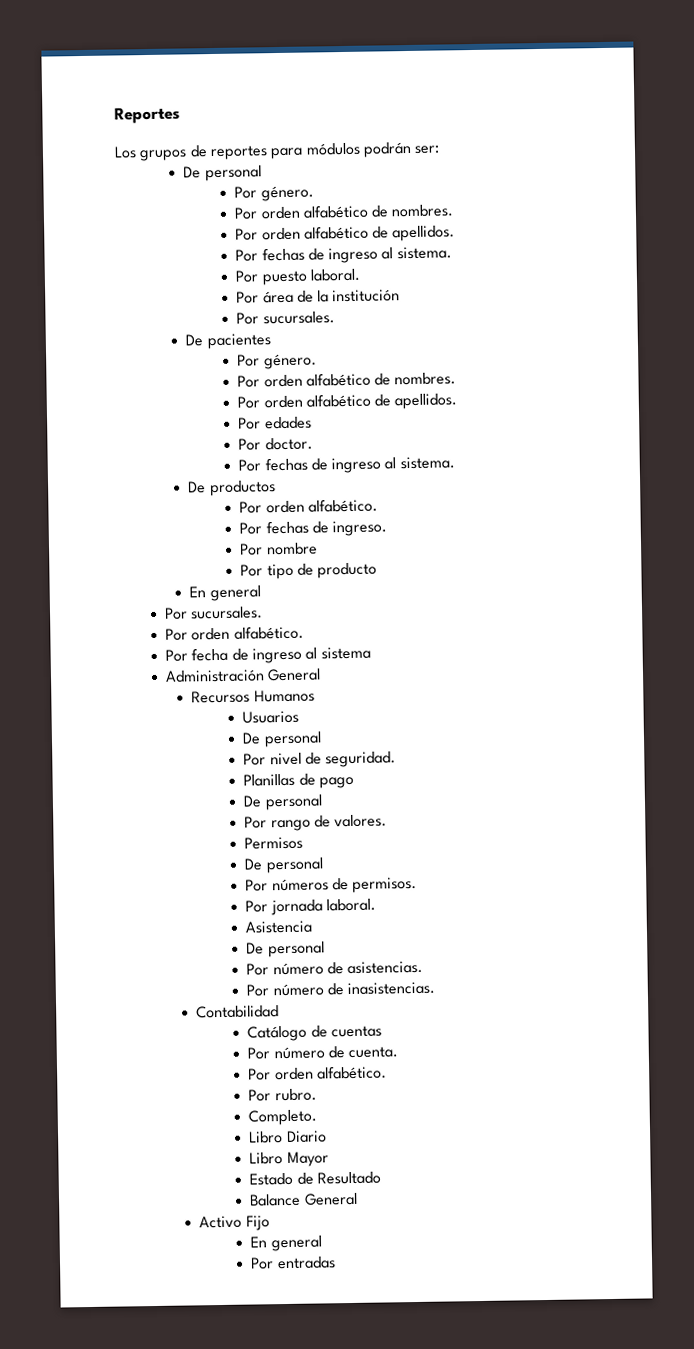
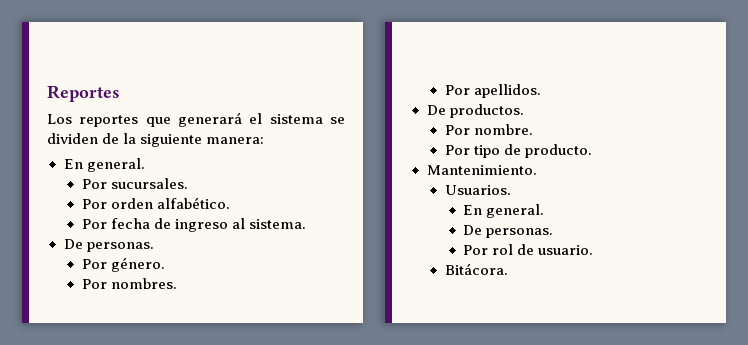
[139,141,441,162] [183,165,262,182] [234,185,314,202] [234,204,454,220] [235,225,456,242] [235,246,452,264] [235,268,360,286] [236,289,401,304] [236,311,335,325] [185,333,271,350] [237,353,317,370] [237,372,457,388] [237,393,458,410] [238,416,312,430] [238,437,313,451] [238,456,455,474] [188,480,276,497] [239,498,378,514] [239,520,388,537] [239,542,318,556] [240,562,378,580] [189,585,261,602] grupos de reportes para módulos podrán ser: // De personal // Por género. // Por orden alfabético de nombres. // Por orden alfabético de apellidos. // Por fechas de ingreso al sistema. // Por puesto laboral. // Por área de la institución // Por sucursales. // De pacientes // Por género. // Por orden alfabético de nombres. // Por orden alfabético de apellidos. // Por edades // Por doctor. // Por fechas de ingreso al sistema. // De productos // Por orden alfabético. // Por fechas de ingreso. // Por nombre // Por tipo de producto // En general -> [79,112,345,127] [47,133,265,147] [63,158,145,172] reportes que generará el sistema se dividen de la siguiente manera: // En general.
[320,646,371,660] [165,668,322,683] [191,689,315,704] [242,710,300,724] [242,731,322,748] [243,751,397,768] [243,773,354,789] [243,794,323,811] [244,814,388,832] [244,836,304,850] [244,857,324,874] [245,876,418,893] [245,898,376,916] [245,920,313,934] [246,941,325,958] [246,960,424,976] [246,981,436,997] [196,1005,280,1019] [247,1025,382,1042] [247,1046,399,1060] [248,1065,387,1081] [248,1088,317,1102] [248,1109,318,1126] [249,1130,327,1144] [249,1151,329,1167] [249,1171,381,1186] [249,1192,358,1207] [199,1215,270,1231] [250,1235,322,1252] [250,1256,336,1270] sistema // Administración General // Recursos Humanos // Usuarios // De personal // Por nivel de seguridad. // Planillas de pago // De personal // Por rango de valores. // Permisos // De personal // Por números de permisos. // Por jornada laboral. // Asistencia // De personal // Por número de asistencias. // Por número de inasistencias. // Contabilidad // Catálogo de cuentas // Por número de cuenta. // Por orden alfabético. // Por rubro. // Completo. // Libro Diario // Libro Mayor // Estado de Resultado // Balance General // Activo Fijo // En general // Por entradas -> [249,219,307,229] [63,239,154,252] [81,257,165,272] [81,278,177,289] [444,84,541,98] [426,104,524,118] [444,124,533,135] [444,144,592,158] [426,165,537,175] [444,185,511,195] [463,204,545,218] [463,225,554,238] [463,244,594,255] [444,263,508,275] sistema. // De personas. // Por género. // Por nombres. // Por apellidos. // De productos. // Por nombre. // Por tipo de producto. // Mantenimiento. // Usuarios. // En general. // De personas. // Por rol de usuario. // Bitácora.

